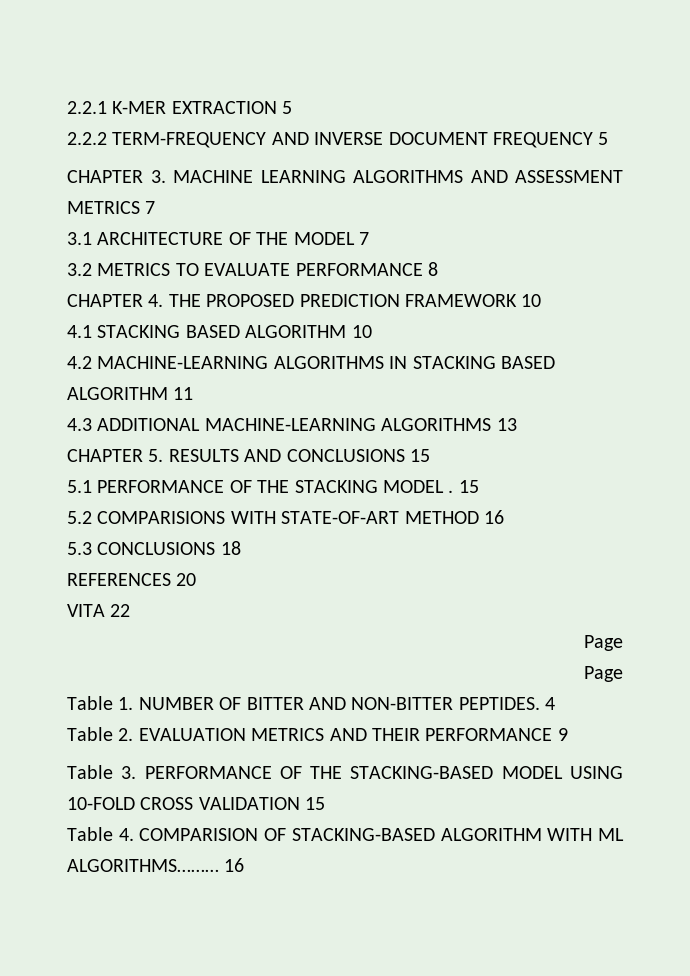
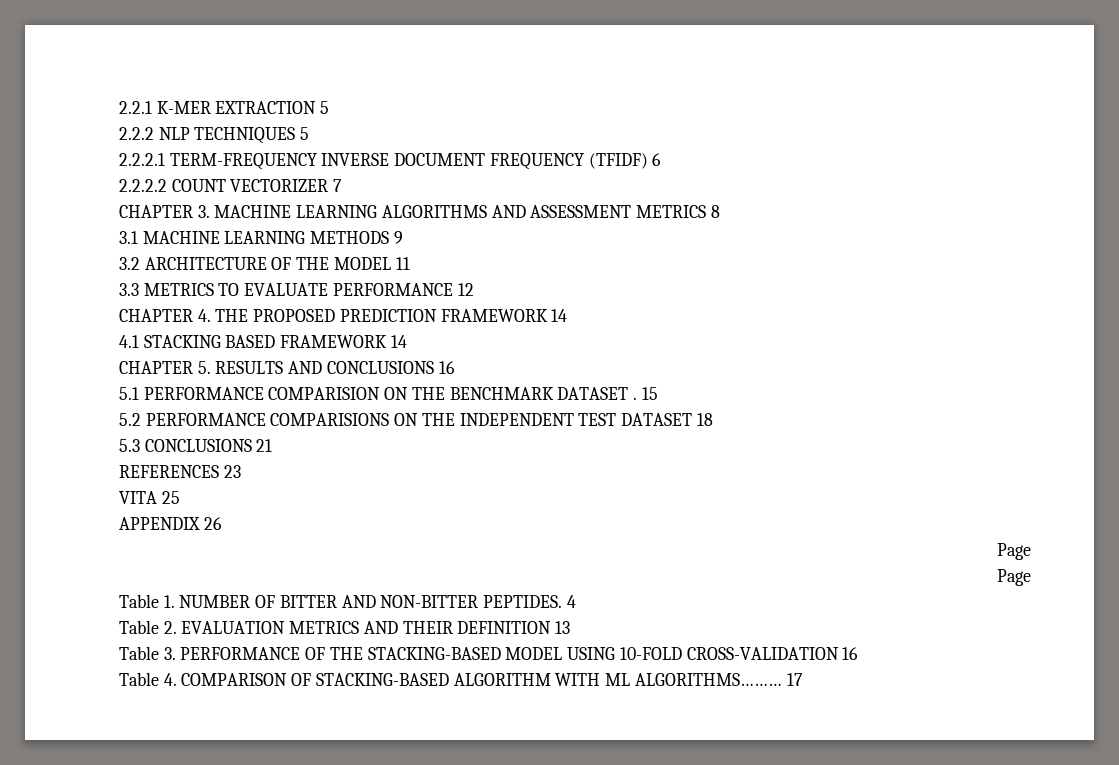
[112,132,609,148] TERM-FREQUENCY AND INVERSE DOCUMENT FREQUENCY 5 -> [158,127,310,144] [119,153,662,170] [119,179,343,192] NLP TECHNIQUES 5 // 2.2.2.1 TERM-FREQUENCY INVERSE DOCUMENT FREQUENCY (TFIDF) 6 // 2.2.2.2 COUNT VECTORIZER 7
[145,201,156,214] 7 -> [710,205,720,218] 8
(92, 238) none -> [142,231,403,244] [119,257,140,270] MACHINE LEARNING METHODS 9 // 3.2
[359,232,369,245] [67,263,92,276] 7 // 3.2 -> [395,257,410,270] [119,283,139,296] 11 // 3.3
[428,262,438,276] 8 -> [457,283,474,296] 12
[521,294,542,307] 10 -> [551,309,568,322] 14
[245,325,372,338] [67,356,555,369] [67,387,194,400] [67,418,517,431] ALGORITHM 10 // 4.2 MACHINE-LEARNING ALGORITHMS IN STACKING BASED ALGORITHM 11 // 4.3 ADDITIONAL MACHINE-LEARNING ALGORITHMS 13 -> [280,335,407,348] FRAMEWORK 14
[410,449,430,462] 15 -> [438,361,455,374] 16
[229,480,479,493] [67,510,504,524] OF THE STACKING MODEL . 15 // 5.2 COMPARISIONS WITH STATE-OF-ART METHOD 16 -> [268,387,658,400] [119,413,713,426] COMPARISION ON THE BENCHMARK DATASET . 15 // 5.2 PERFORMANCE COMPARISIONS ON THE INDEPENDENT TEST DATASET 18
[220,541,241,555] 18 -> [256,439,273,452] 21
[176,573,197,586] 20 -> [223,465,241,478] 23
[110,604,131,617] 22 -> [161,491,180,504] [119,517,222,530] 25 // APPENDIX 26
[425,728,568,741] PERFORMANCE 9 -> [457,621,571,634] DEFINITION 13
[140,797,326,810] CROSS VALIDATION 15 -> [686,647,859,660] CROSS-VALIDATION 16
[139,828,259,841] COMPARISION -> [181,673,288,686] COMPARISON
[224,858,245,872] 16 -> [786,673,803,686] 17

